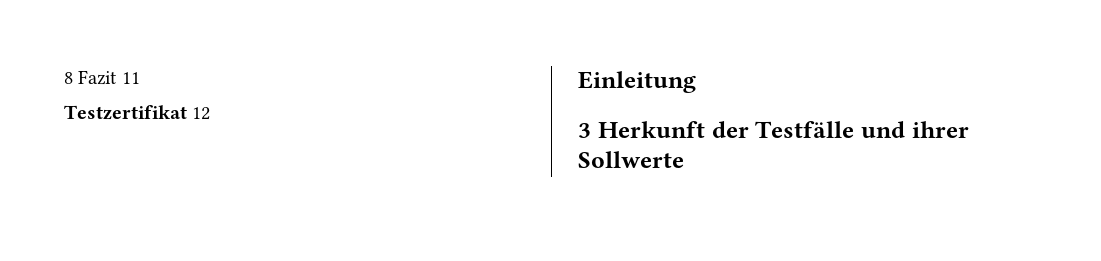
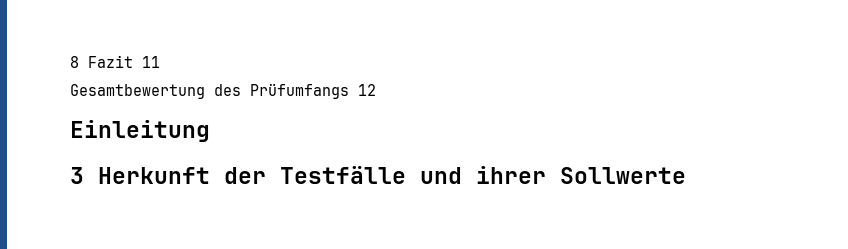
[64,105,187,120] Testzertifikat -> [70,83,349,99] Gesamtbewertung des Prüfumfangs

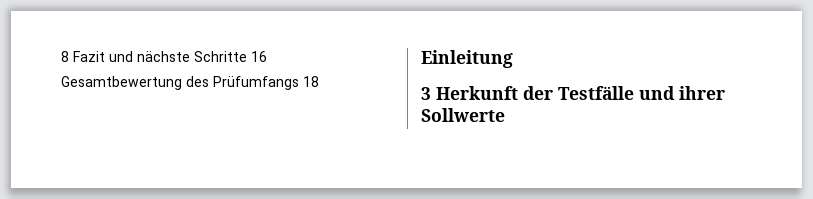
[142,56,160,68] 11 -> [109,51,267,62] und nächste Schritte 16
[358,84,376,96] 12 -> [303,76,319,87] 18

